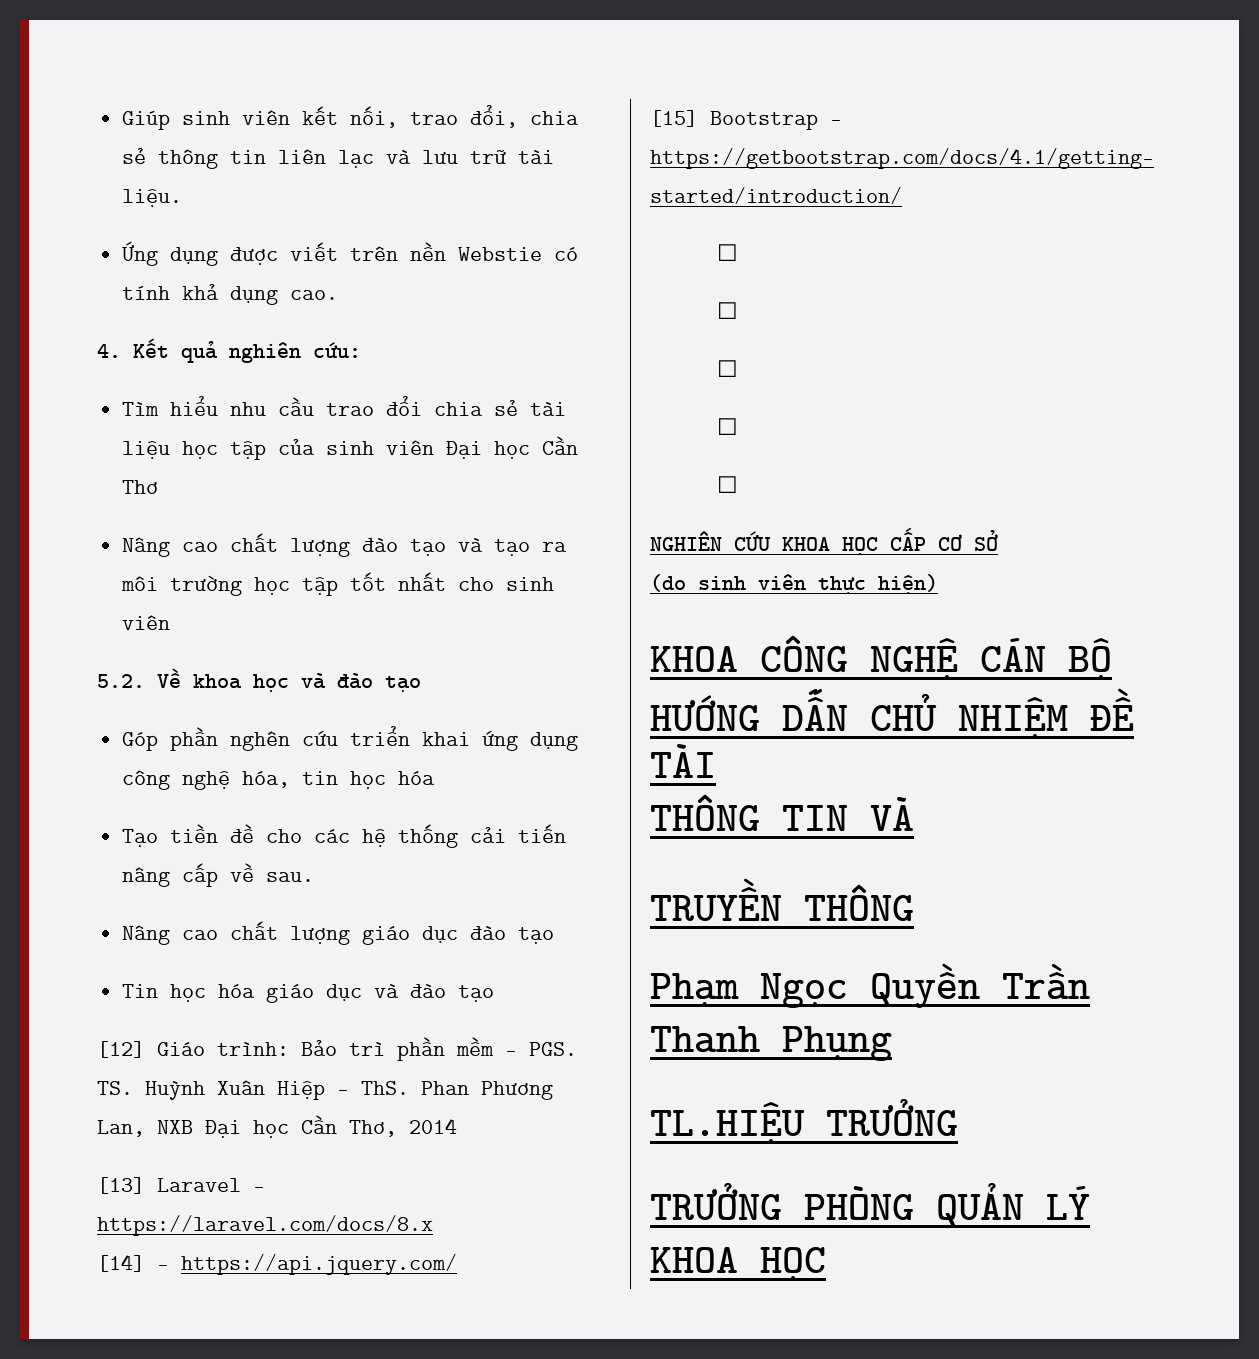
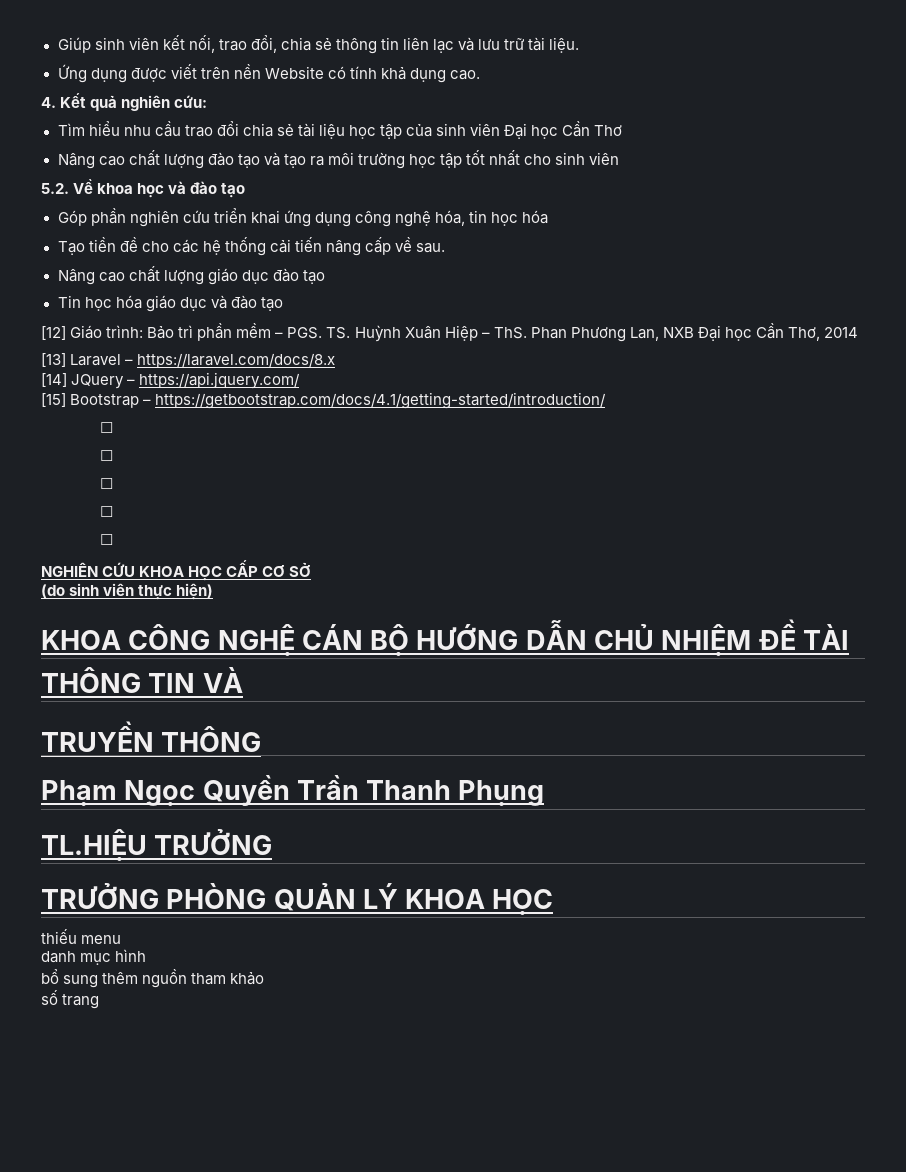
[458,247,543,261] Webstie -> [264,66,324,79] Website
[230,731,291,751] nghên -> [129,210,179,227] nghiên
(145, 1263) none -> [71,374,125,389] JQuery
(826, 1263) none -> [41,929,122,944] [41,949,147,965] [41,969,265,988] [41,990,100,1009] // thiếu menu // danh mục hình // bổ sung thêm nguồn tham khảo // số trang

